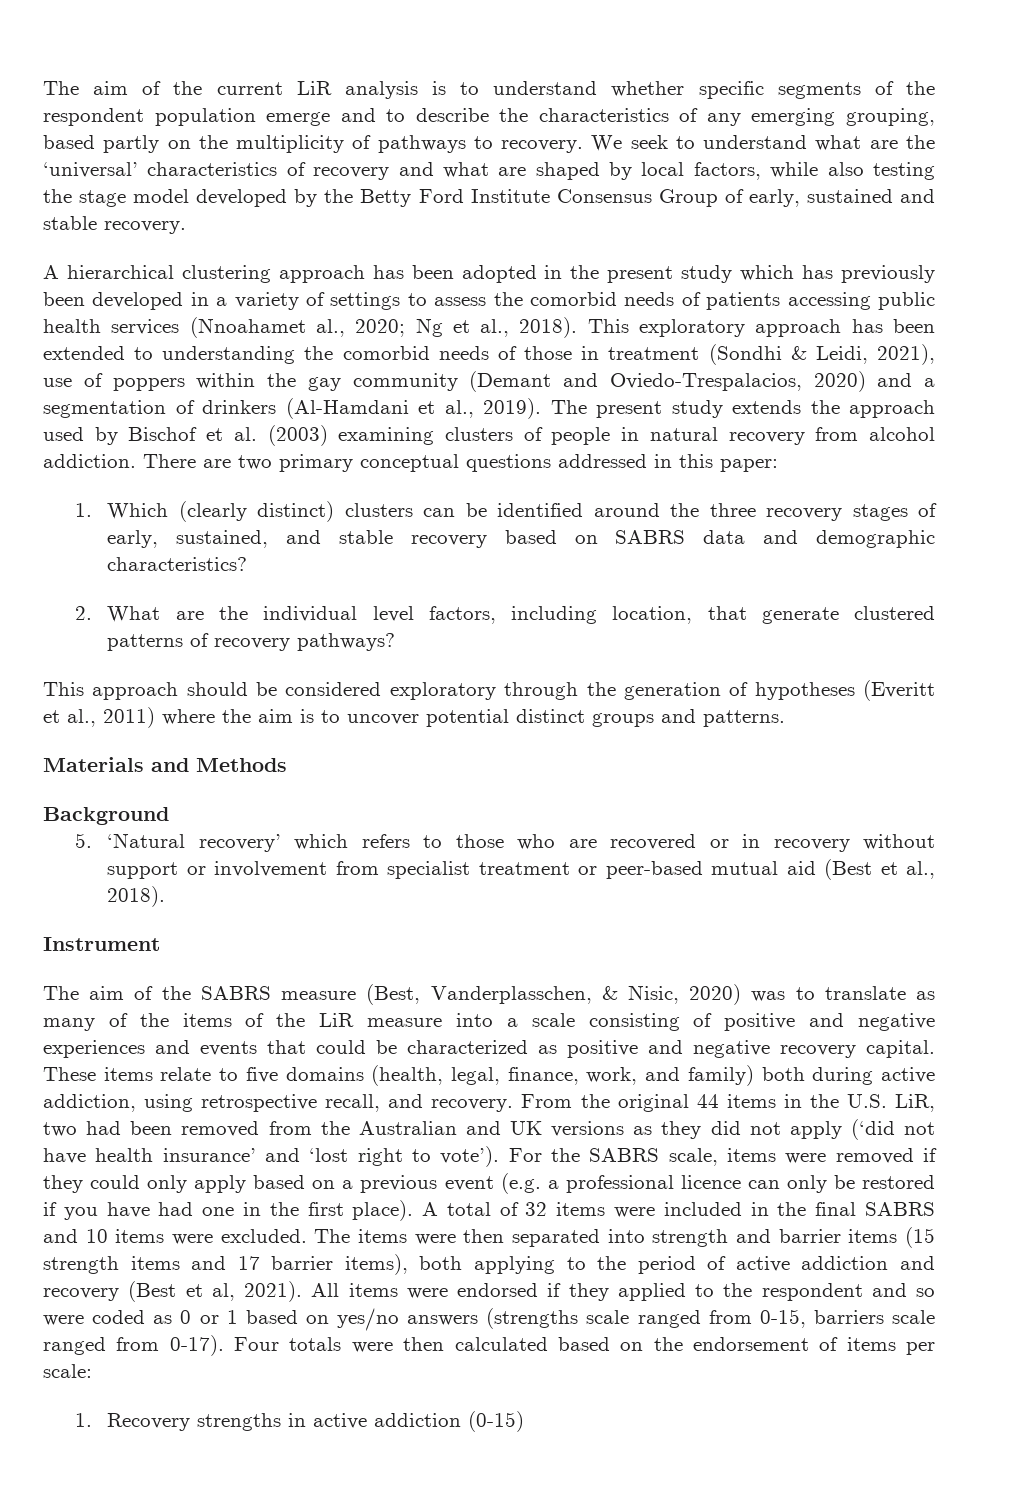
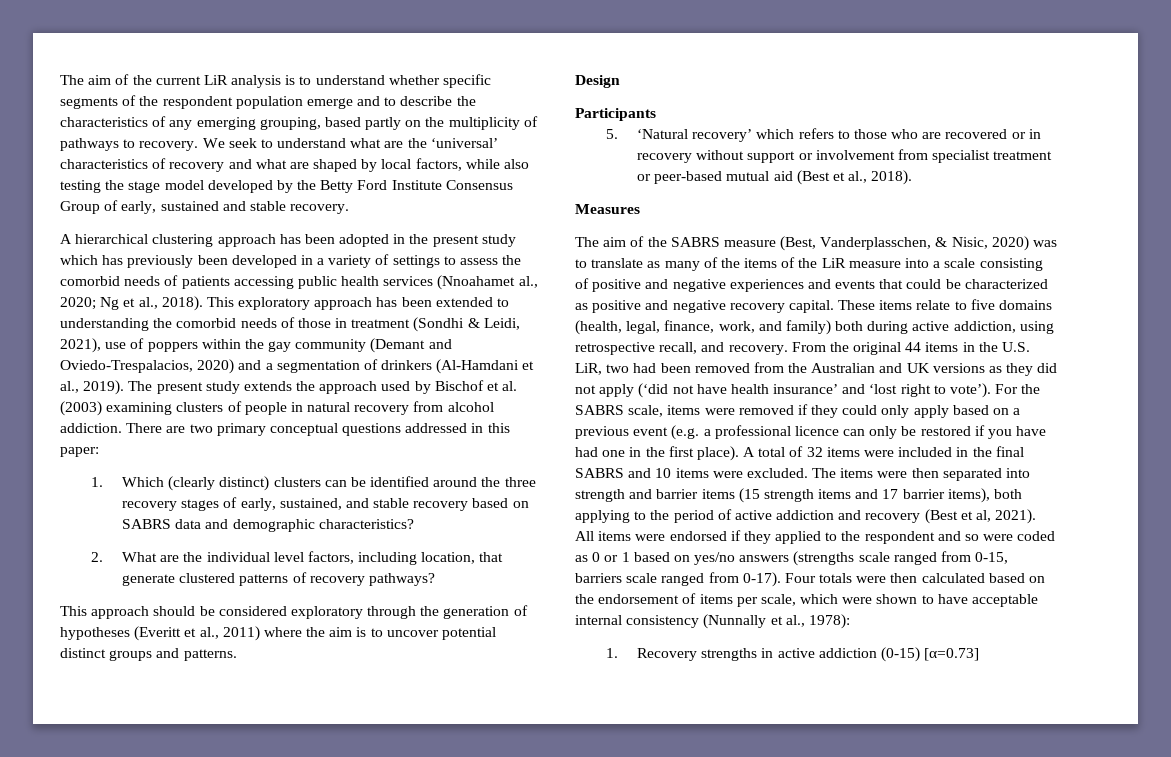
[43,757,287,772] [43,807,169,825] Materials and Methods // Background -> [575,75,620,88] [575,108,656,121] Design // Participants
[43,937,160,951] Instrument -> [575,204,640,214] Measures
[43,1364,92,1378] scale: -> [760,594,1039,607] [575,614,850,629] scale, which were shown to have acceptable internal consistency (Nunnally et al., 1978):
(525, 1421) none -> [924,648,980,661] [α=0.73]

